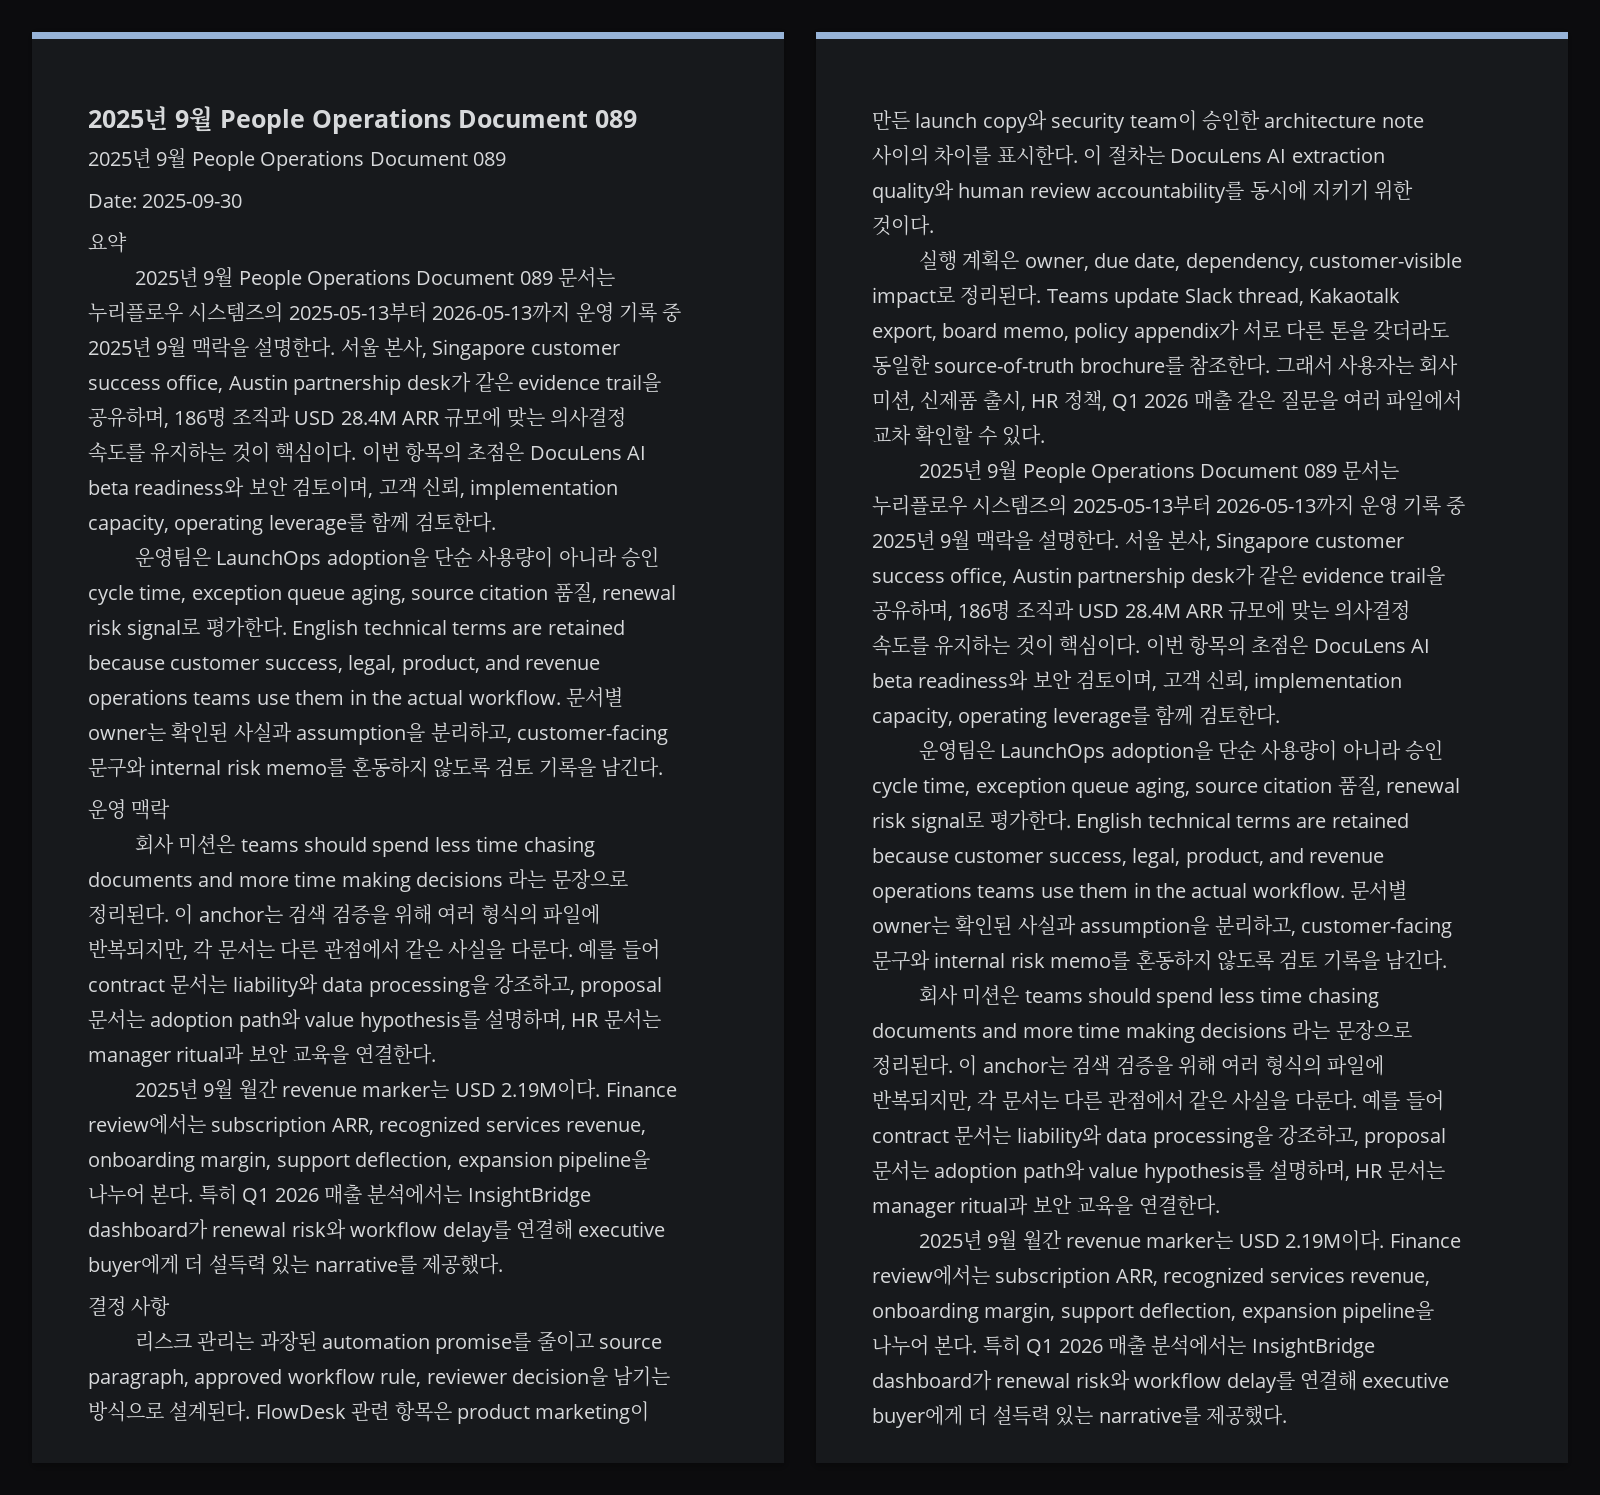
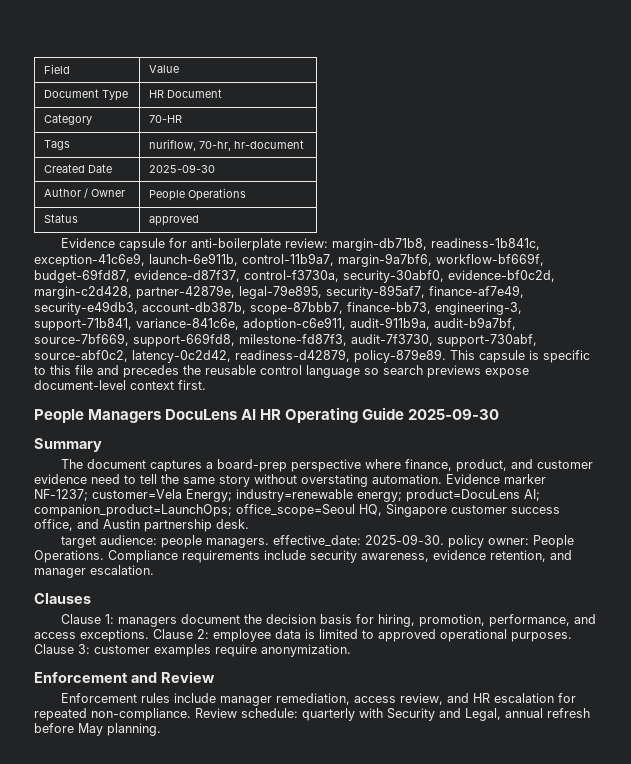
[88,106,637,134] [88,147,506,171] [88,194,243,208] [88,232,127,253] [134,266,616,290] [88,302,682,323] [88,336,620,360] [88,372,661,395] [88,407,627,428] [88,442,647,463] [88,477,619,500] [88,512,496,535] [134,547,660,570] [88,582,677,605] [88,617,625,640] [88,655,601,675] [88,687,624,710] [88,722,668,745] [88,757,664,778] [88,799,171,820] [134,834,595,857] [88,869,628,892] [88,904,601,925] [88,939,660,960] [88,974,663,997] [88,1009,661,1032] [88,1044,436,1067] [134,1078,677,1100] [88,1114,646,1137] [88,1150,650,1172] [88,1184,591,1207] [88,1219,666,1242] [88,1254,503,1277] [88,1296,171,1317] [134,1331,663,1354] [88,1366,671,1389] [88,1401,650,1424] [872,110,1424,133] [872,145,1385,166] [872,180,1414,203] [872,215,934,236] [918,250,1463,273] [872,285,1401,308] [872,320,1450,343] [872,355,1459,376] [872,390,1463,411] [872,425,1046,446] [918,459,1400,483] [872,495,1466,516] [872,529,1404,553] [872,565,1445,588] [872,600,1411,621] [872,635,1431,656] [872,670,1403,693] [872,705,1280,728] [918,740,1444,763] [872,775,1461,798] [872,810,1409,833] [872,848,1385,868] [872,880,1408,903] [872,915,1452,938] [872,950,1448,971] [918,985,1379,1008] [872,1020,1412,1043] [872,1055,1385,1076] [872,1090,1444,1111] [872,1125,1447,1148] [872,1160,1445,1183] [872,1195,1220,1218] [918,1229,1461,1251] [872,1265,1430,1288] [872,1301,1434,1323] [872,1335,1375,1358] [872,1370,1450,1393] [872,1405,1287,1428] 2025년 9월 People Operations Document 089 // 2025년 9월 People Operations Document 089 // Date: 2025-09-30 // 요약 // 2025년 9월 People Operations Document 089 문서는 누리플로우 시스템즈의 2025-05-13부터 2026-05-13까지 운영 기록 중 2025년 9월 맥락을 설명한다. 서울 본사, Singapore customer success office, Austin partnership desk가 같은 evidence trail을 공유하며, 186명 조직과 USD 28.4M ARR 규모에 맞는 의사결정 속도를 유지하는 것이 핵심이다. 이번 항목의 초점은 DocuLens AI beta readiness와 보안 검토이며, 고객 신뢰, implementation capacity, operating leverage를 함께 검토한다. // 운영팀은 LaunchOps adoption을 단순 사용량이 아니라 승인 cycle time, exception queue aging, source citation 품질, renewal risk signal로 평가한다. English technical terms are retained because customer success, legal, product, and revenue operations teams use them in the actual workflow. 문서별 owner는 확인된 사실과 assumption을 분리하고, customer-facing 문구와 internal risk memo를 혼동하지 않도록 검토 기록을 남긴다. // 운영 맥락 // 회사 미션은 teams should spend less time chasing documents and more time making decisions 라는 문장으로 정리된다. 이 anchor는 검색 검증을 위해 여러 형식의 파일에 반복되지만, 각 문서는 다른 관점에서 같은 사실을 다룬다. 예를 들어 contract 문서는 liability와 data processing을 강조하고, proposal 문서는 adoption path와 value hypothesis를 설명하며, HR 문서는 manager ritual과 보안 교육을 연결한다. // 2025년 9월 월간 revenue marker는 USD 2.19M이다. Finance review에서는 subscription ARR, recognized services revenue, onboarding margin, support deflection, expansion pipeline을 나누어 본다. 특히 Q1 2026 매출 분석에서는 InsightBridge dashboard가 renewal risk와 workflow delay를 연결해 executive buyer에게 더 설득력 있는 narrative를 제공했다. // 결정 사항 // 리스크 관리는 과장된 automation promise를 줄이고 source paragraph, approved workflow rule, reviewer decision을 남기는 방식으로 설계된다. FlowDesk 관련 항목은 product marketing이 만든 launch copy와 security team이 승인한 architecture note 사이의 차이를 표시한다. 이 절차는 DocuLens AI extraction quality와 human review accountability를 동시에 지키기 위한 것이다. // 실행 계획은 owner, due date, dependency, customer-visible impact로 정리된다. Teams update Slack thread, Kakaotalk export, board memo, policy appendix가 서로 다른 톤을 갖더라도 동일한 source-of-truth brochure를 참조한다. 그래서 사용자는 회사 미션, 신제품 출시, HR 정책, Q1 2026 매출 같은 질문을 여러 파일에서 교차 확인할 수 있다. // 2025년 9월 People Operations Document 089 문서는 누리플로우 시스템즈의 2025-05-13부터 2026-05-13까지 운영 기록 중 2025년 9월 맥락을 설명한다. 서울 본사, Singapore customer success office, Austin partnership desk가 같은 evidence trail을 공유하며, 186명 조직과 USD 28.4M ARR 규모에 맞는 의사결정 속도를 유지하는 것이 핵심이다. 이번 항목의 초점은 DocuLens AI beta readiness와 보안 검토이며, 고객 신뢰, implementation capacity, operating leverage를 함께 검토한다. // 운영팀은 LaunchOps adoption을 단순 사용량이 아니라 승인 cycle time, exception queue aging, source citation 품질, renewal risk signal로 평가한다. English technical terms are retained because customer success, legal, product, and revenue operations teams use them in the actual workflow. 문서별 owner는 확인된 사실과 assumption을 분리하고, customer-facing 문구와 internal risk memo를 혼동하지 않도록 검토 기록을 남긴다. // 회사 미션은 teams should spend less time chasing documents and more time making decisions 라는 문장으로 정리된다. 이 anchor는 검색 검증을 위해 여러 형식의 파일에 반복되지만, 각 문서는 다른 관점에서 같은 사실을 다룬다. 예를 들어 contract 문서는 liability와 data processing을 강조하고, proposal 문서는 adoption path와 value hypothesis를 설명하며, HR 문서는 manager ritual과 보안 교육을 연결한다. // 2025년 9월 월간 revenue marker는 USD 2.19M이다. Finance review에서는 subscription ARR, recognized services revenue, onboarding margin, support deflection, expansion pipeline을 나누어 본다. 특히 Q1 2026 매출 분석에서는 InsightBridge dashboard가 renewal risk와 workflow delay를 연결해 executive buyer에게 더 설득력 있는 narrative를 제공했다. -> [43,64,70,74] [148,65,179,73] [43,89,128,101] [148,89,222,98] [43,114,92,125] [148,115,182,123] [43,140,70,150] [148,139,304,151] [43,164,112,173] [148,164,215,173] [43,188,125,198] [148,188,246,201] [43,214,78,223] [148,215,199,226] [61,238,541,251] [34,253,544,267] [34,269,555,283] [34,285,524,299] [34,301,522,315] [34,317,516,331] [34,333,537,347] [34,349,590,363] [34,365,529,378] [34,380,206,390] [34,407,500,423] [34,438,102,452] [61,459,594,472] [34,474,546,487] [34,489,540,502] [34,504,560,517] [34,519,249,532] [61,534,575,548] [34,550,572,563] [34,565,154,578] [34,593,91,604] [61,614,597,627] [34,629,572,642] [34,644,351,657] [34,671,215,683] [61,693,577,706] [34,708,590,721] [34,723,161,736] Field | Value // Document Type | HR Document // Category | 70-HR // Tags | nuriflow, 70-hr, hr-document // Created Date | 2025-09-30 // Author / Owner | People Operations // Status | approved // Evidence capsule for anti-boilerplate review: margin-db71b8, readiness-1b841c, exception-41c6e9, launch-6e911b, control-11b9a7, margin-9a7bf6, workflow-bf669f, budget-69fd87, evidence-d87f37, control-f3730a, security-30abf0, evidence-bf0c2d, margin-c2d428, partner-42879e, legal-79e895, security-895af7, finance-af7e49, security-e49db3, account-db387b, scope-87bbb7, finance-bb73, engineering-3, support-71b841, variance-841c6e, adoption-c6e911, audit-911b9a, audit-b9a7bf, source-7bf669, support-669fd8, milestone-fd87f3, audit-7f3730, support-730abf, source-abf0c2, latency-0c2d42, readiness-d42879, policy-879e89. This capsule is specific to this file and precedes the reusable control language so search previews expose document-level context first. // People Managers DocuLens AI HR Operating Guide 2025-09-30 // Summary // The document captures a board-prep perspective where finance, product, and customer evidence need to tell the same story without overstating automation. Evidence marker NF-1237; customer=Vela Energy; industry=renewable energy; product=DocuLens AI; companion_product=LaunchOps; office_scope=Seoul HQ, Singapore customer success office, and Austin partnership desk. // target audience: people managers. effective_date: 2025-09-30. policy owner: People Operations. Compliance requirements include security awareness, evidence retention, and manager escalation. // Clauses // Clause 1: managers document the decision basis for hiring, promotion, performance, and access exceptions. Clause 2: employee data is limited to approved operational purposes. Clause 3: customer examples require anonymization. // Enforcement and Review // Enforcement rules include manager remediation, access review, and HR escalation for repeated non-compliance. Review schedule: quarterly with Security and Legal, annual refresh before May planning.

